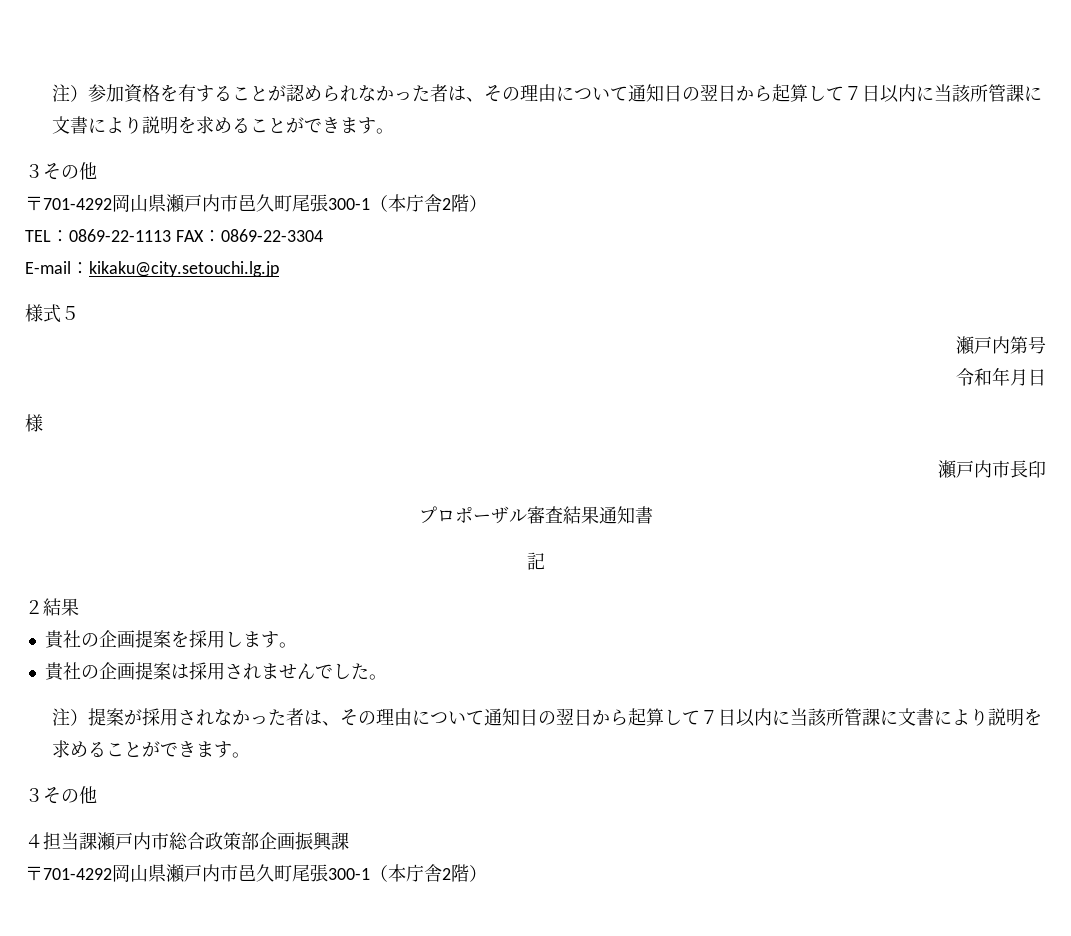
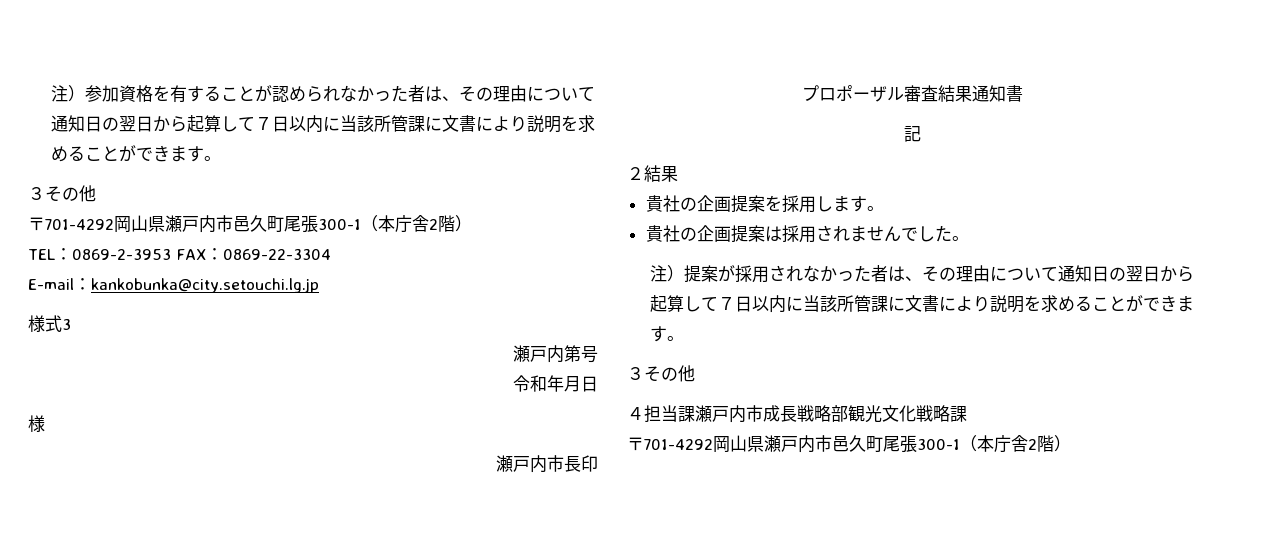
[69,229,171,242] 0869-22-1113 -> [72,249,171,260] 0869-2-3953
[89,261,279,277] kikaku@city.setouchi.lg.jp -> [91,278,319,293] kankobunka@city.setouchi.lg.jp
[61,306,79,320] ５ -> [62,319,71,330] 3
[169,832,332,851] 総合政策部企画振興 -> [763,405,950,423] 成長戦略部観光文化戦略

